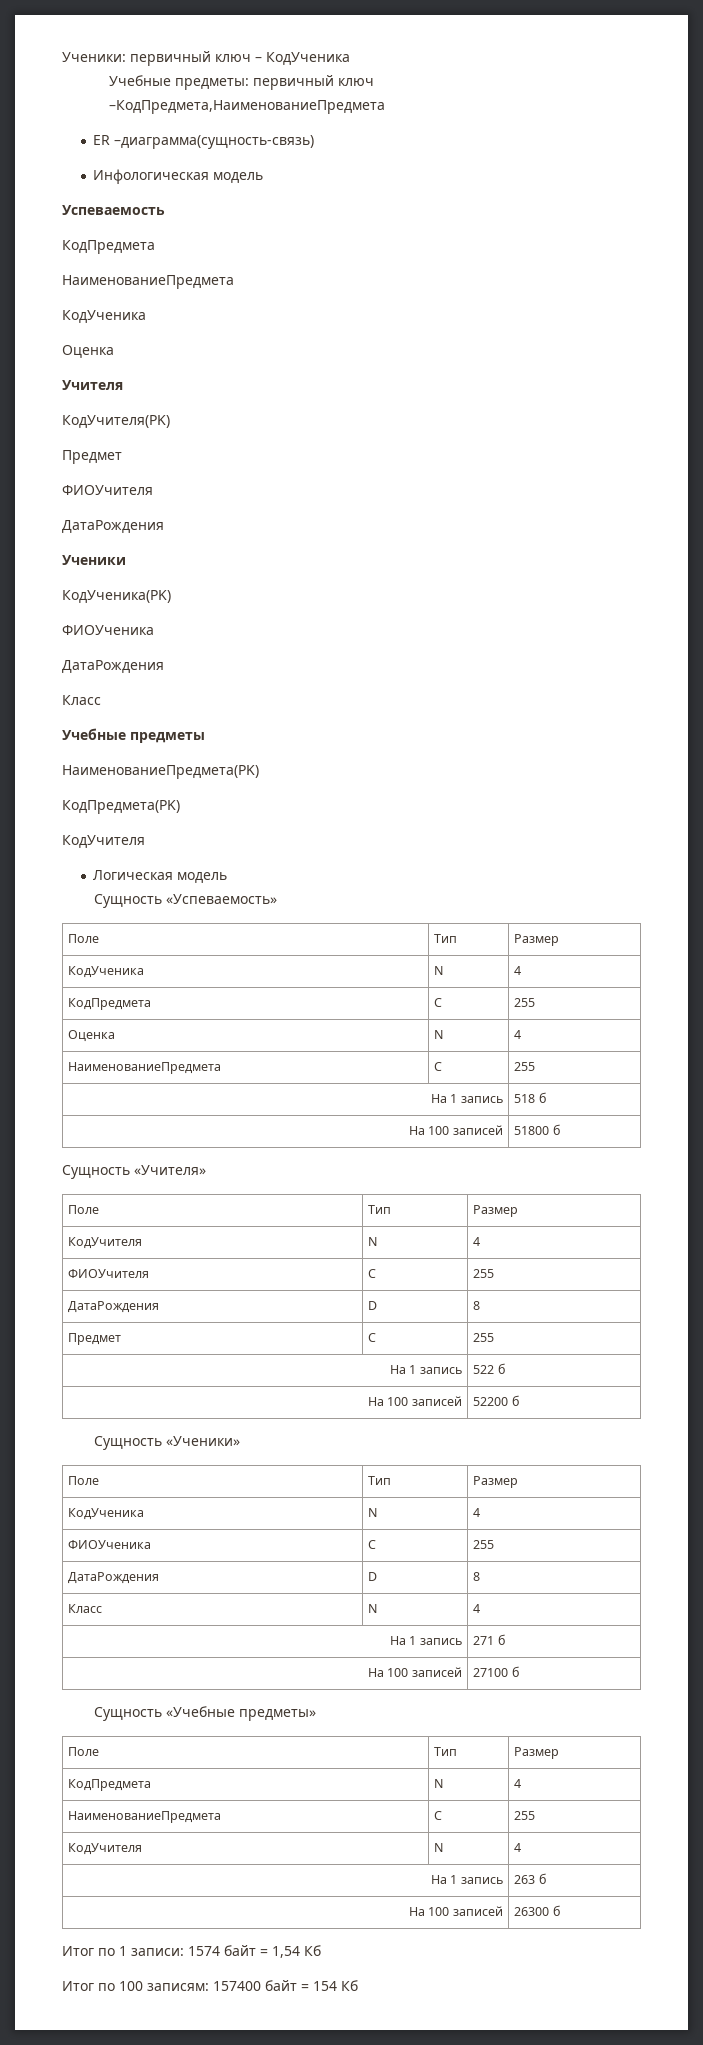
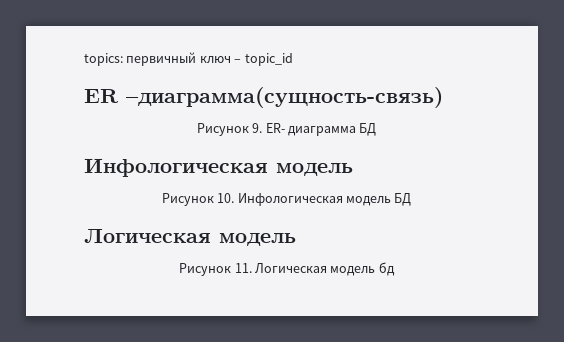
[62,52,126,62] Ученики: -> [84,53,123,66] topics:
[266,52,350,65] [109,75,375,90] [109,100,386,114] [93,135,315,149] [93,169,264,184] [62,205,165,215] [62,240,155,254] [62,275,234,289] [62,310,146,323] [62,345,114,358] [62,380,123,390] [62,415,170,428] [62,450,122,464] [62,485,153,495] [62,520,164,533] [62,555,126,565] [62,590,171,603] [62,625,154,635] [62,660,164,673] [62,695,101,705] [62,728,205,743] [62,765,259,779] [62,800,180,814] [62,835,145,848] [93,870,228,883] [93,894,277,908] [68,934,100,943] [434,934,458,943] [514,934,560,946] [68,966,145,978] [434,966,445,975] [514,966,522,975] [68,998,152,1010] [434,998,443,1007] [514,998,536,1007] [68,1030,116,1042] [434,1030,445,1039] [514,1030,522,1039] [68,1062,222,1074] [434,1062,443,1071] [514,1062,536,1071] [431,1094,503,1103] [514,1092,546,1103] [409,1125,503,1135] [514,1124,560,1135] [62,1165,206,1179] [68,1205,100,1214] [368,1205,392,1214] [473,1205,519,1217] [68,1237,143,1249] [368,1237,379,1246] [473,1237,481,1246] [68,1269,150,1278] [368,1269,377,1278] [473,1269,495,1278] [68,1301,160,1313] [368,1301,378,1310] [473,1301,481,1310] [68,1333,122,1345] [368,1333,377,1342] [473,1333,495,1342] [390,1365,462,1374] [473,1363,505,1374] [368,1396,462,1406] [473,1395,519,1406] [93,1436,240,1450] [68,1476,100,1485] [368,1476,392,1485] [473,1476,519,1488] [68,1508,145,1520] [368,1508,379,1517] [473,1508,481,1517] [68,1540,152,1549] [368,1540,377,1549] [473,1540,495,1549] [68,1572,160,1584] [368,1572,378,1581] [473,1572,481,1581] [68,1604,103,1613] [368,1604,379,1613] [473,1604,481,1613] [390,1636,462,1645] [473,1634,505,1645] [368,1667,462,1677] [473,1666,519,1677] [93,1706,316,1721] [68,1747,100,1756] [434,1747,458,1756] [514,1747,560,1759] [68,1779,152,1791] [434,1779,445,1788] [514,1779,522,1788] [68,1811,222,1823] [434,1811,443,1820] [514,1811,536,1820] [68,1843,143,1855] [434,1843,445,1852] [514,1843,522,1852] [431,1875,503,1884] [514,1873,546,1884] [409,1906,503,1916] [514,1905,560,1916] [62,1945,321,1958] [62,1980,358,1991] КодУченика // Учебные предметы: первичный ключ –КодПредмета,НаименованиеПредмета // ER –диаграмма(сущность-связь) // Инфологическая модель // Успеваемость // КодПредмета // НаименованиеПредмета // КодУченика // Оценка // Учителя // КодУчителя(PK) // Предмет // ФИОУчителя // ДатаРождения // Ученики // КодУченика(PK) // ФИОУченика // ДатаРождения // Класс // Учебные предметы // НаименованиеПредмета(PK) // КодПредмета(PK) // КодУчителя // Логическая модель // Сущность «Успеваемость» // Поле | Тип | Размер // КодУченика | N | 4 // КодПредмета | С | 255 // Оценка | N | 4 // НаименованиеПредмета | C | 255 // На 1 запись | 518 б // На 100 записей | 51800 б // Сущность «Учителя» // Поле | Тип | Размер // КодУчителя | N | 4 // ФИОУчителя | С | 255 // ДатаРождения | D | 8 // Предмет | C | 255 // На 1 запись | 522 б // На 100 записей | 52200 б // Сущность «Ученики» // Поле | Тип | Размер // КодУченика | N | 4 // ФИОУченика | С | 255 // ДатаРождения | D | 8 // Класс | N | 4 // На 1 запись | 271 б // На 100 записей | 27100 б // Сущность «Учебные предметы» // Поле | Тип | Размер // КодПредмета | N | 4 // НаименованиеПредмета | C | 255 // КодУчителя | N | 4 // На 1 запись | 263 б // На 100 записей | 26300 б // Итог по 1 записи: 1574 байт = 1,54 Кб // Итог по 100 записям: 157400 байт = 154 Кб -> [244,53,293,66] [84,87,443,108] [196,123,377,136] [84,158,353,177] [161,193,412,206] [84,229,296,246] [179,262,395,276] topic_id // ER –диаграмма(сущность-связь) // Рисунок 9. ER- диаграмма БД // Инфологическая модель // Рисунок 10. Инфологическая модель БД // Логическая модель // Рисунок 11. Логическая модель бд

